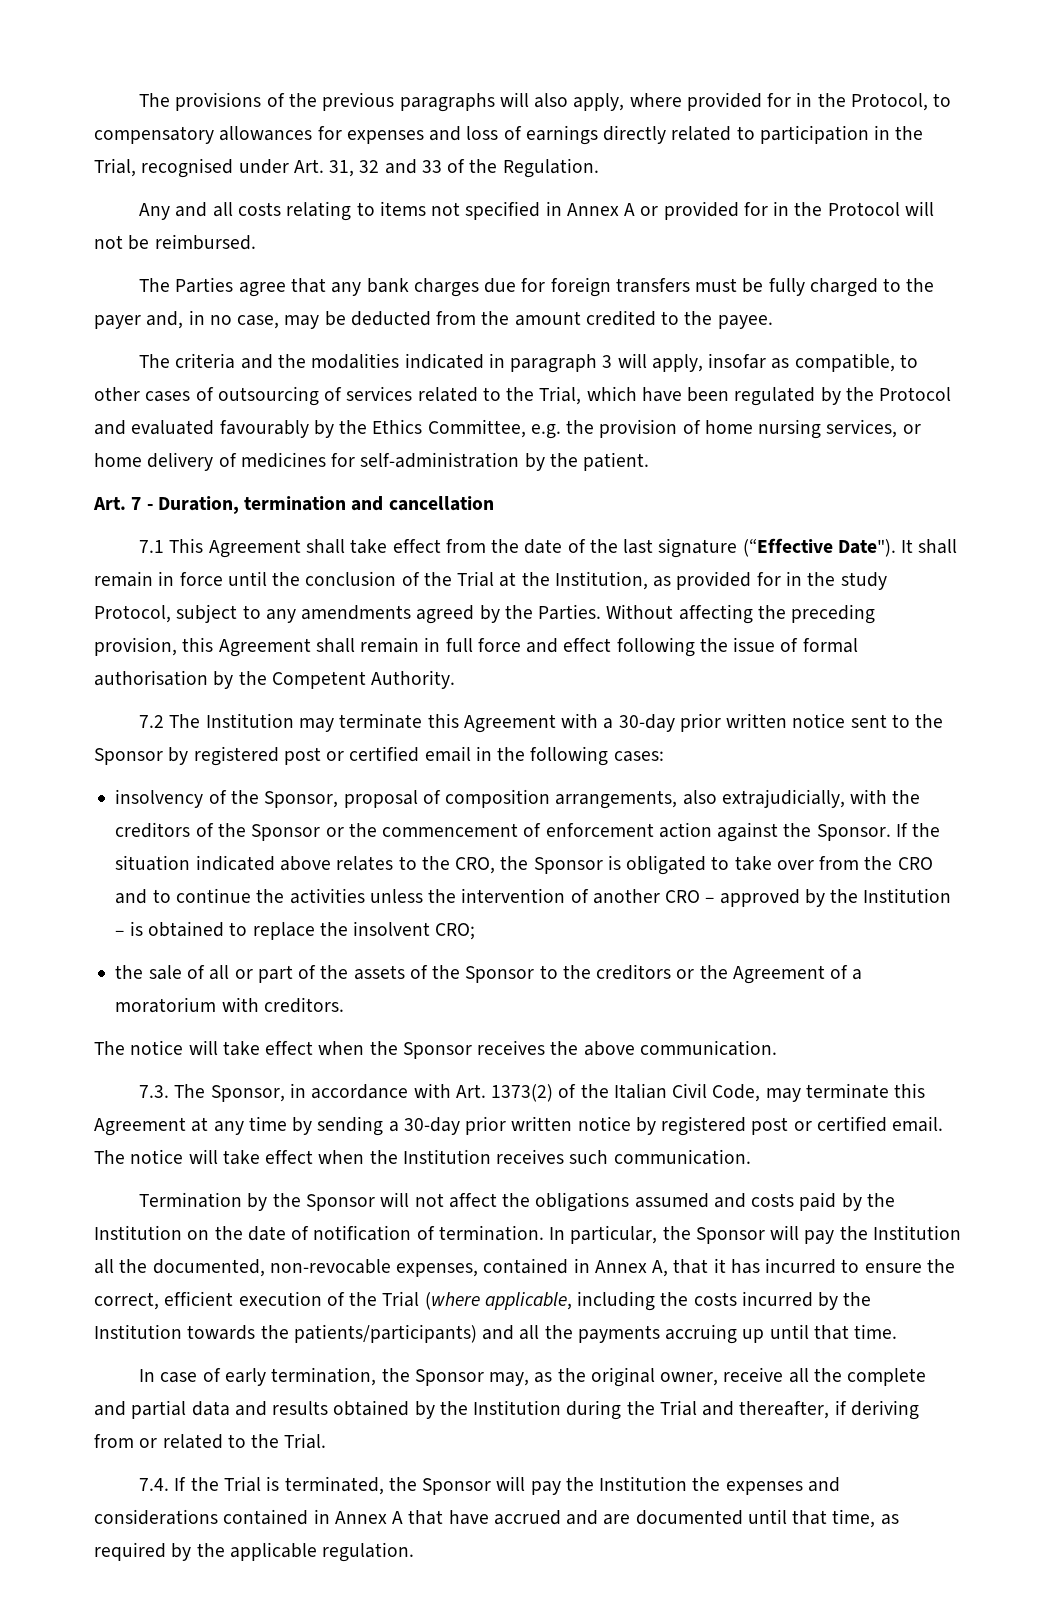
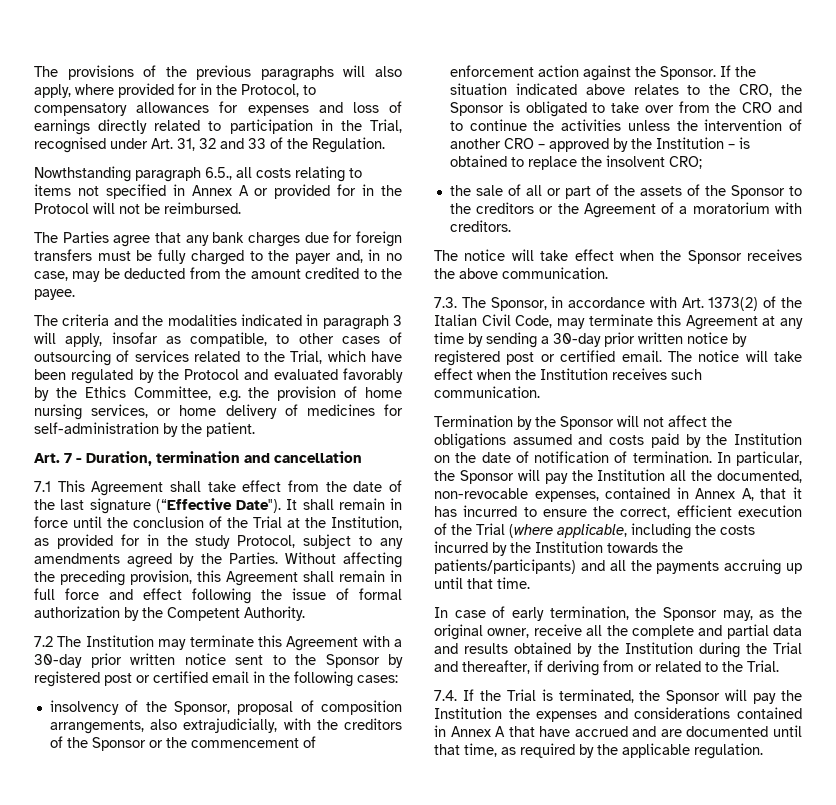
[139,202,208,220] Any and -> [34,166,232,182] Nowthstanding paragraph 6.5.,
[219,420,309,438] favourably -> [342,368,403,383] favorably
[94,670,208,686] authorisation -> [34,606,120,618] authorization

